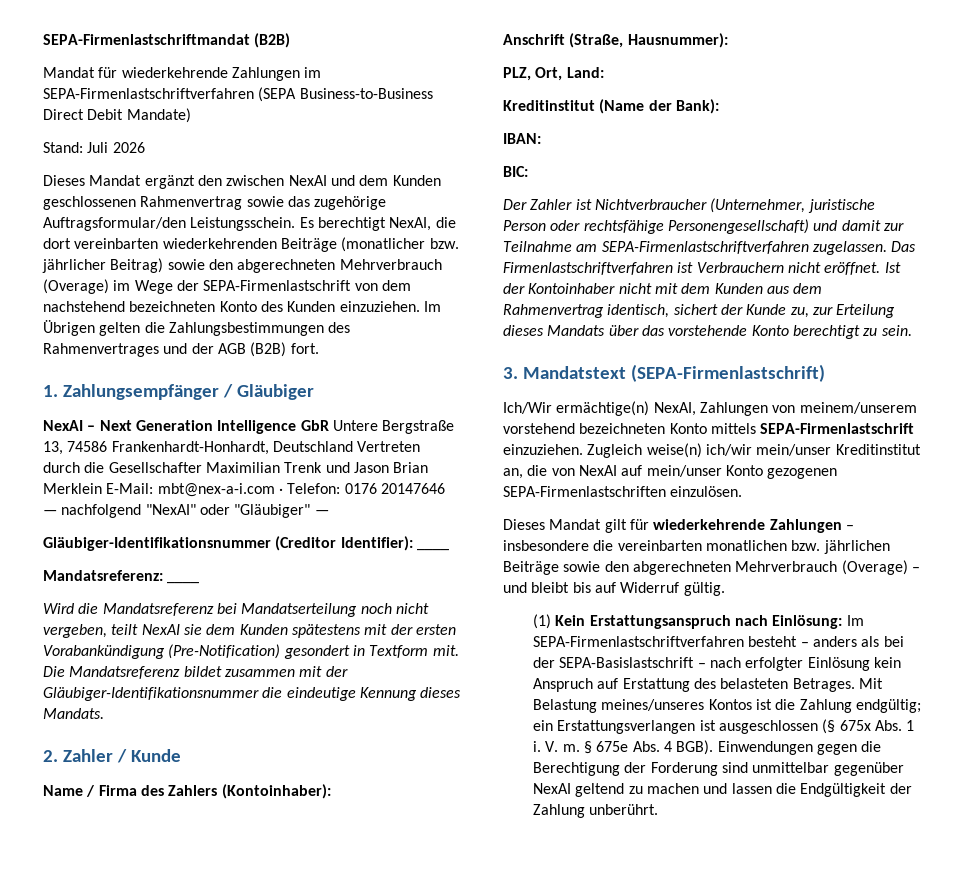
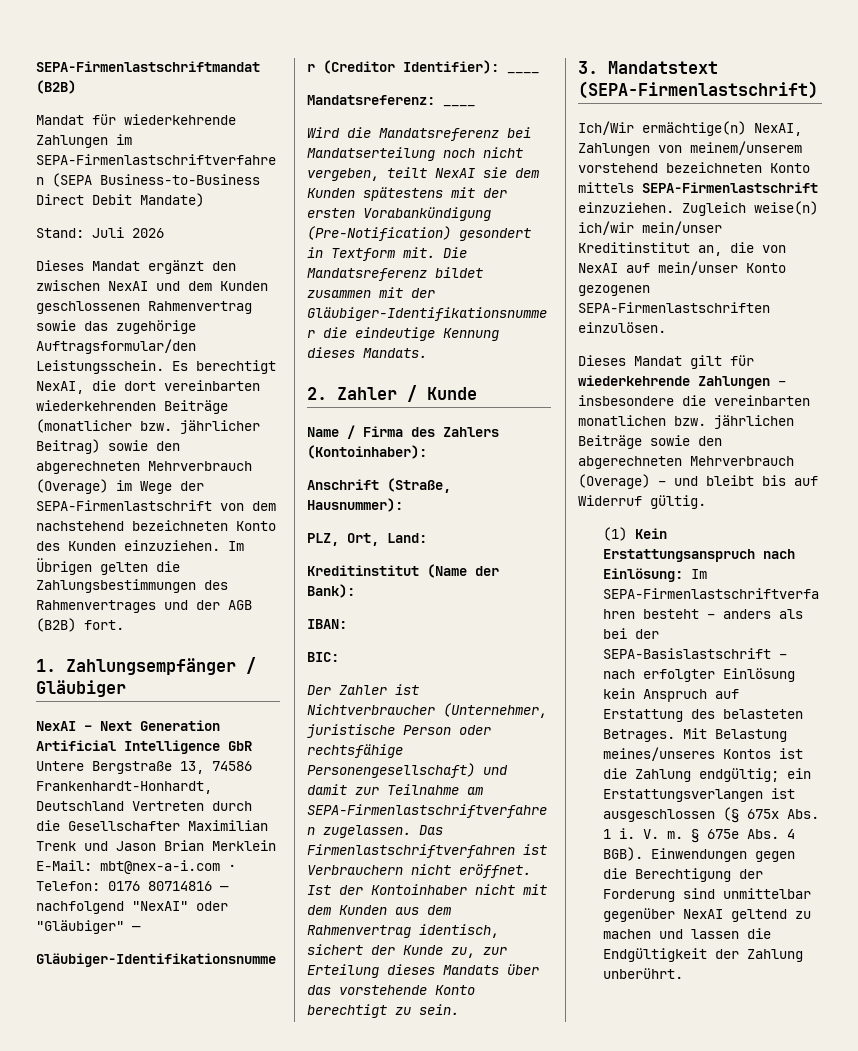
(213, 425) none -> [36,740,116,751] Artificial
[380,483,445,494] 20147646 -> [148,881,212,891] 80714816

